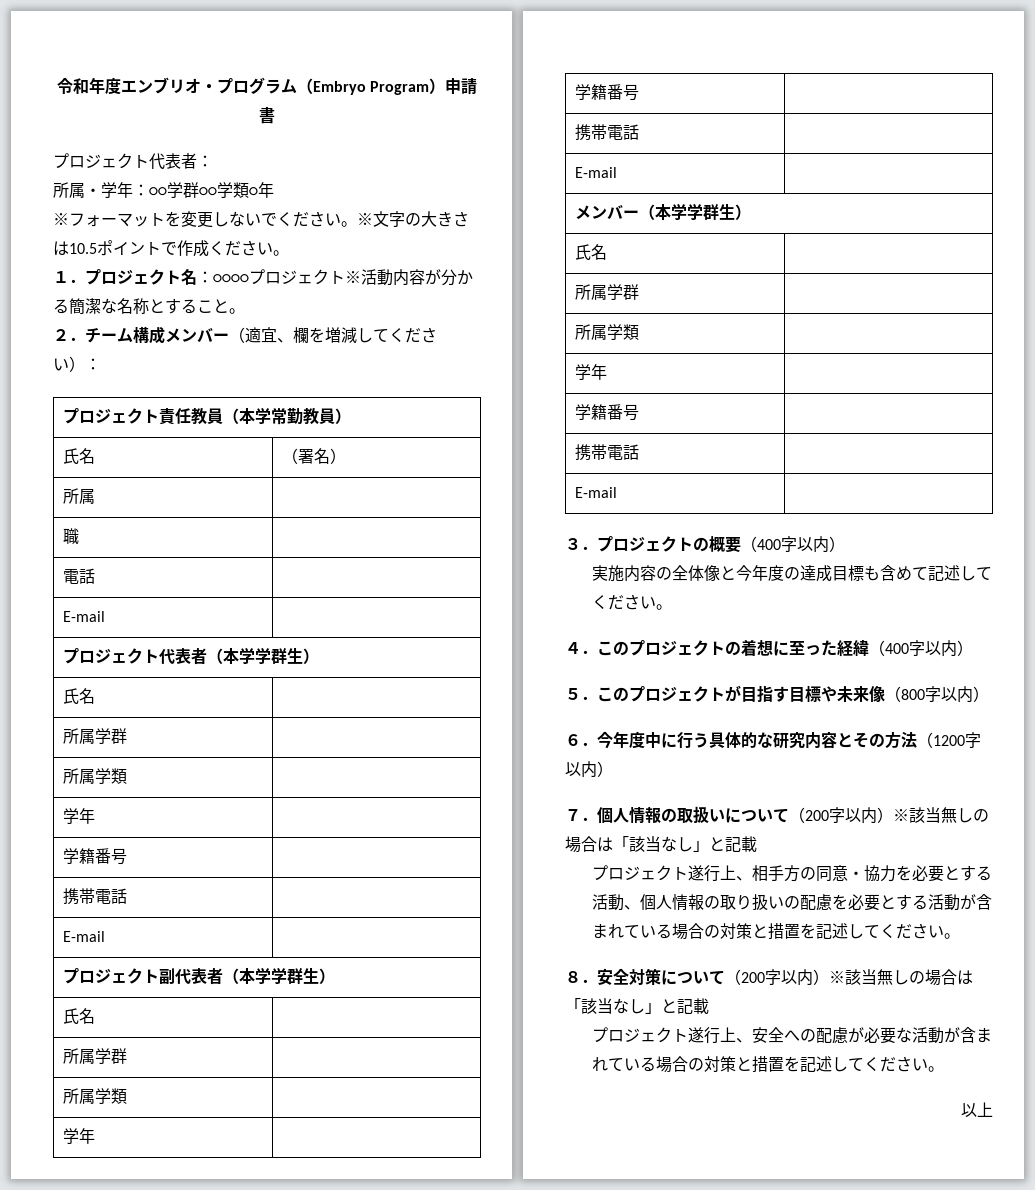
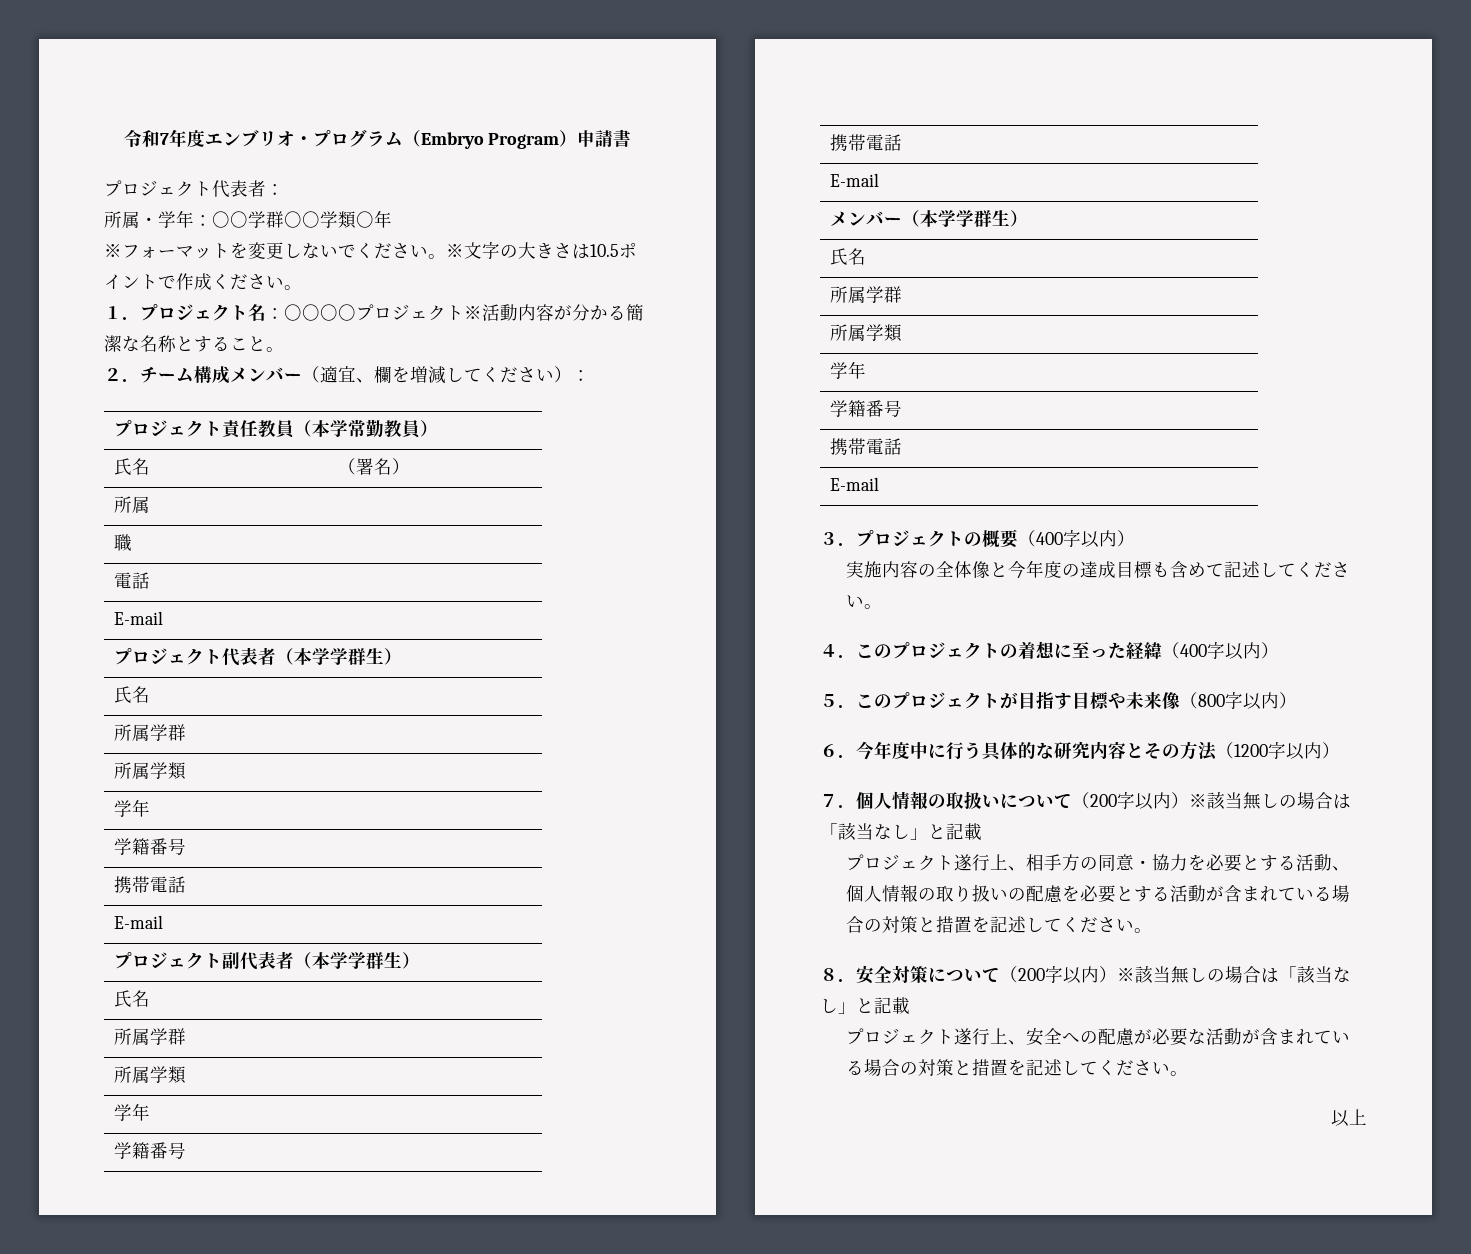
(89, 86) none -> [159,133,169,145] 7

